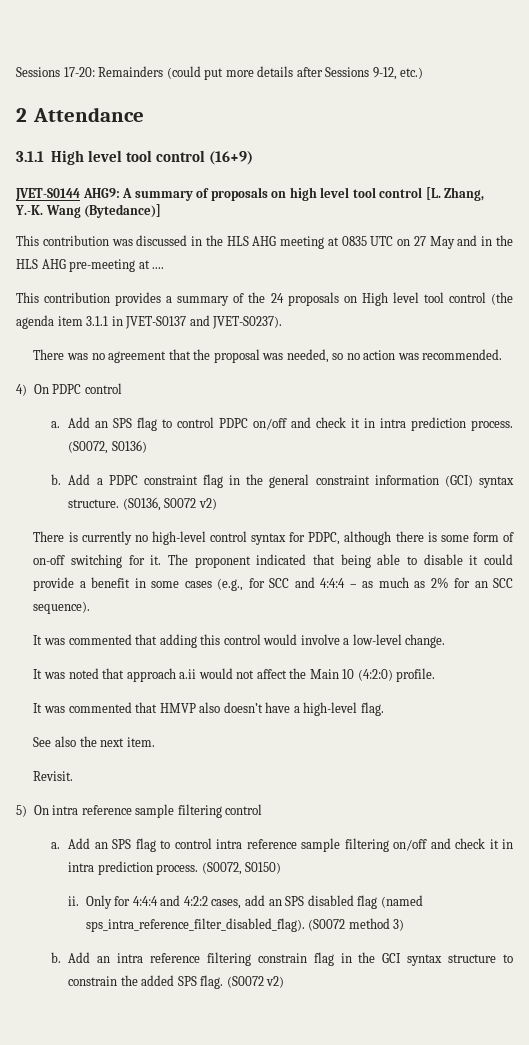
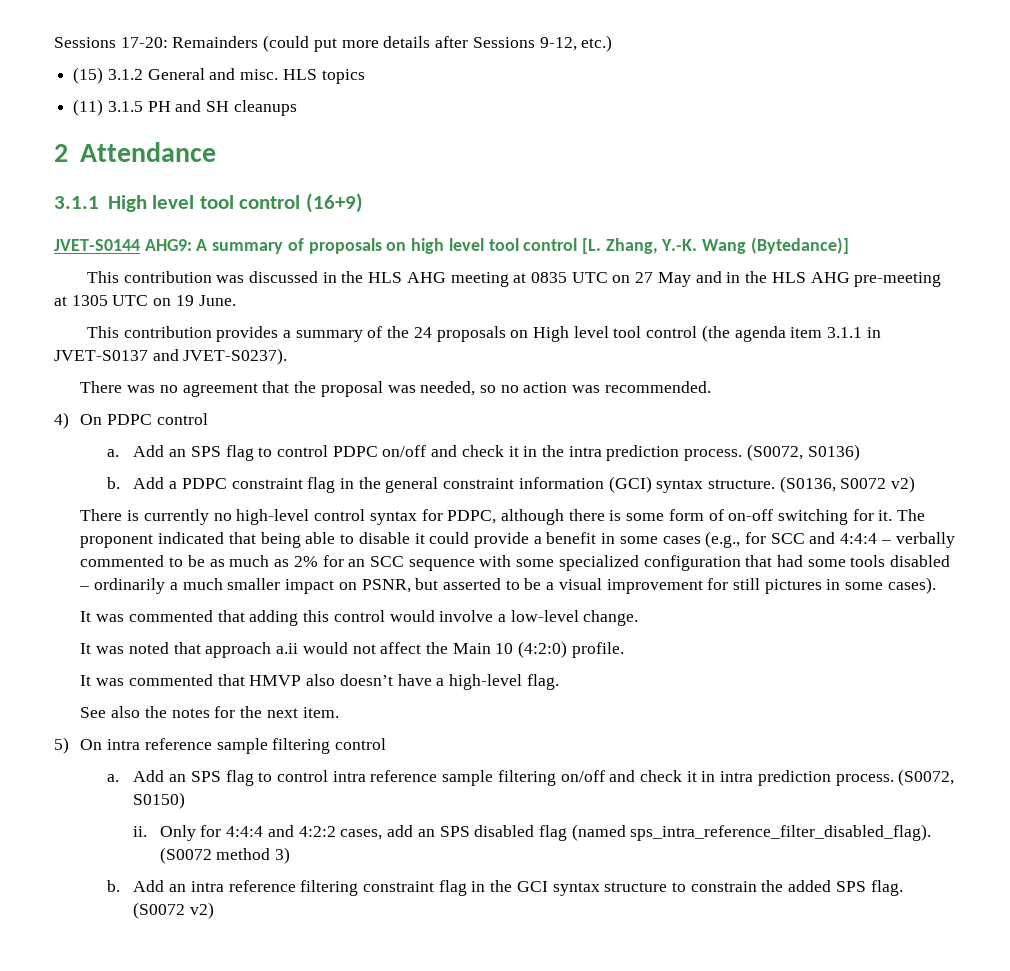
(424, 73) none -> [73,67,365,84] [73,99,297,116] // (15) 3.1.2 General and misc. HLS topics // (11) 3.1.5 PH and SH cleanups
[152,267,165,269] .... -> [71,295,236,306] 1305 UTC on 19 June.
(376, 423) none -> [542,445,565,457] the
(357, 586) none -> [895,532,955,548] [80,555,205,567] verbally commented to be
[33,601,91,614] sequence). -> [408,555,951,571] [79,577,936,594] sequence with some specialized configuration that had some tools disabled – ordinarily a much smaller impact on PSNR, but asserted to be a visual improvement for still pictures in some cases).
(97, 741) none -> [171,706,263,718] notes for the
[33,771,74,781] // Revisit. -> (339, 712) none
[257,953,307,963] constrain -> [362,881,434,892] constraint

